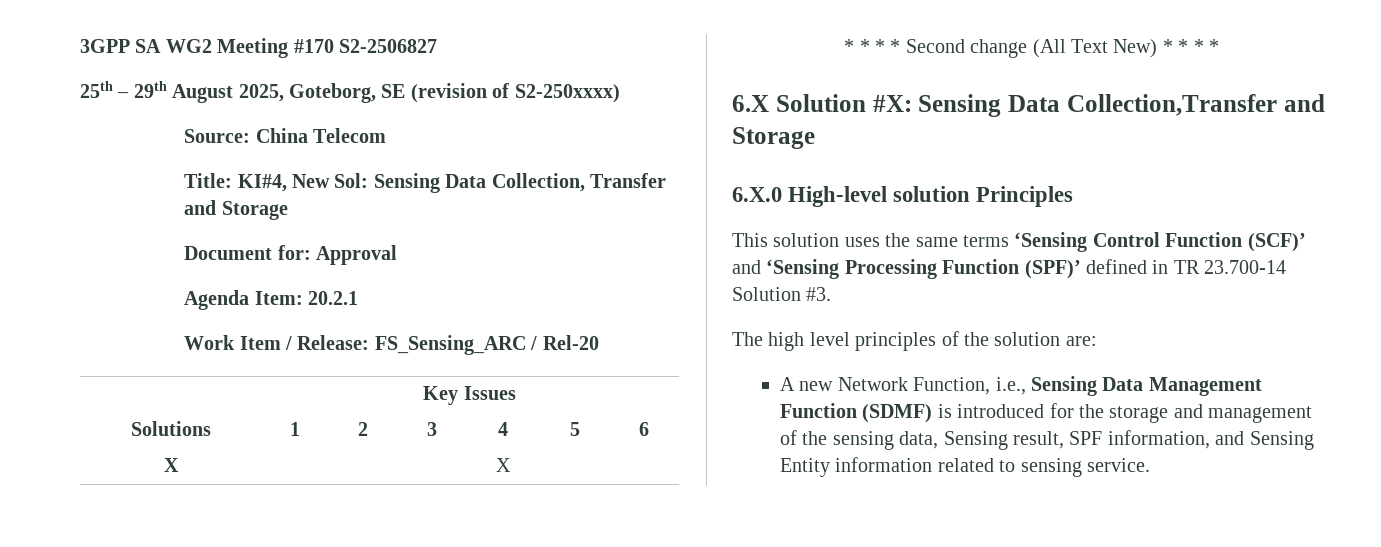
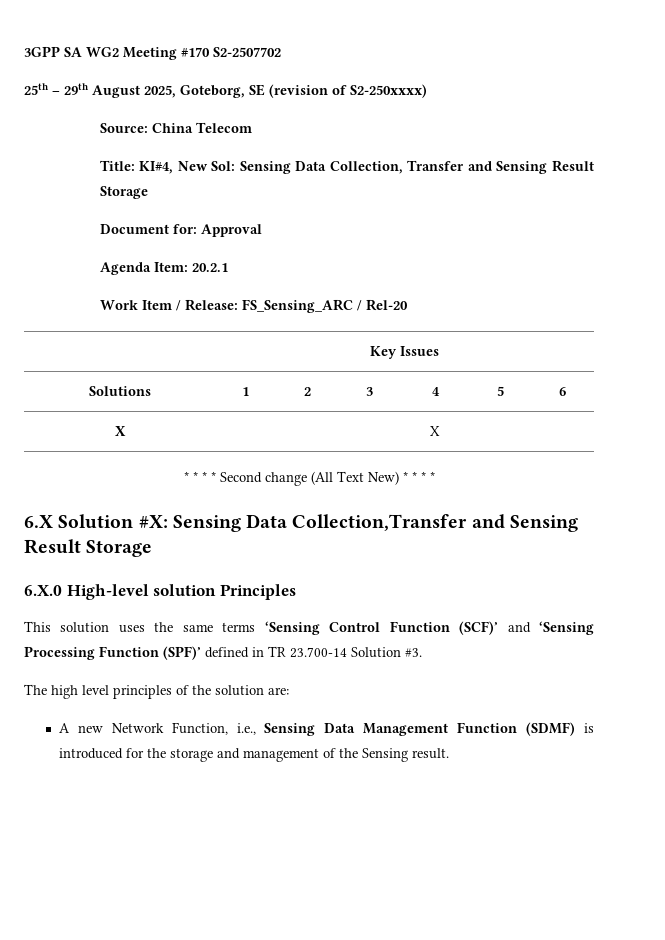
[339,39,437,53] S2-2506827 -> [213,47,281,57] S2-2507702
(217, 207) none -> [496,160,594,174] Sensing Result
(1325, 103) none -> [509,515,578,532] [24,539,81,554] Sensing Result
[832,430,1314,450] [780,457,1151,477] sensing data, Sensing result, SPF information, and Sensing Entity information related to sensing service. -> [361,748,449,762] Sensing result.

